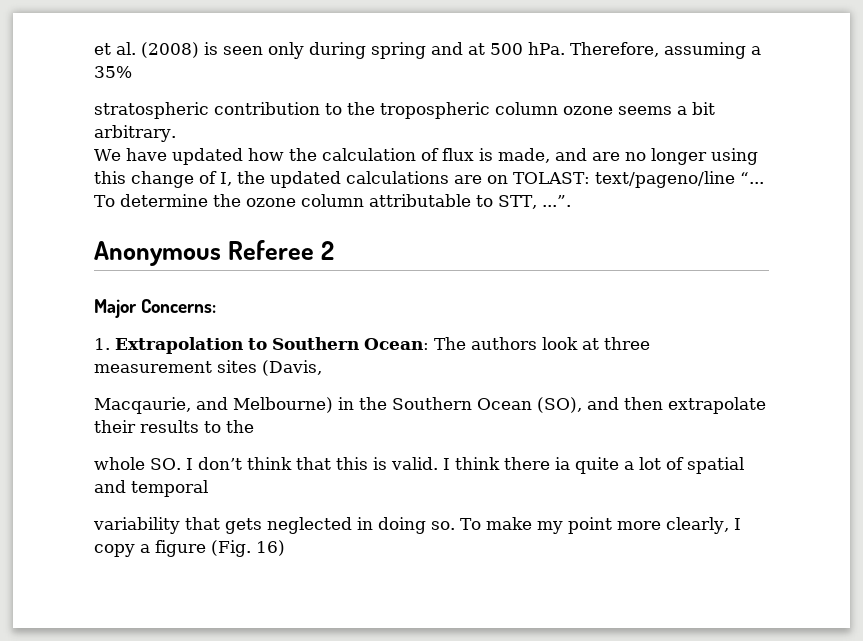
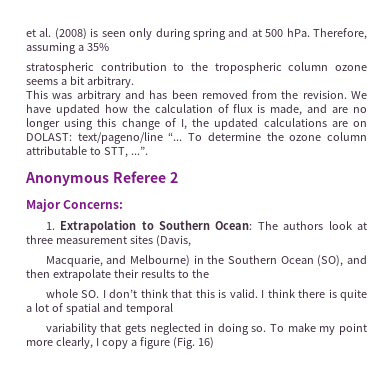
(176, 133) none -> [26,90,347,102] This was arbitrary and has been removed from the revision.
[513,172,590,184] TOLAST: -> [26,133,72,141] DOLAST:
[94,397,191,414] Macqaurie, -> [45,255,103,267] Macquarie,
[554,457,570,470] ia -> [328,289,337,298] is

